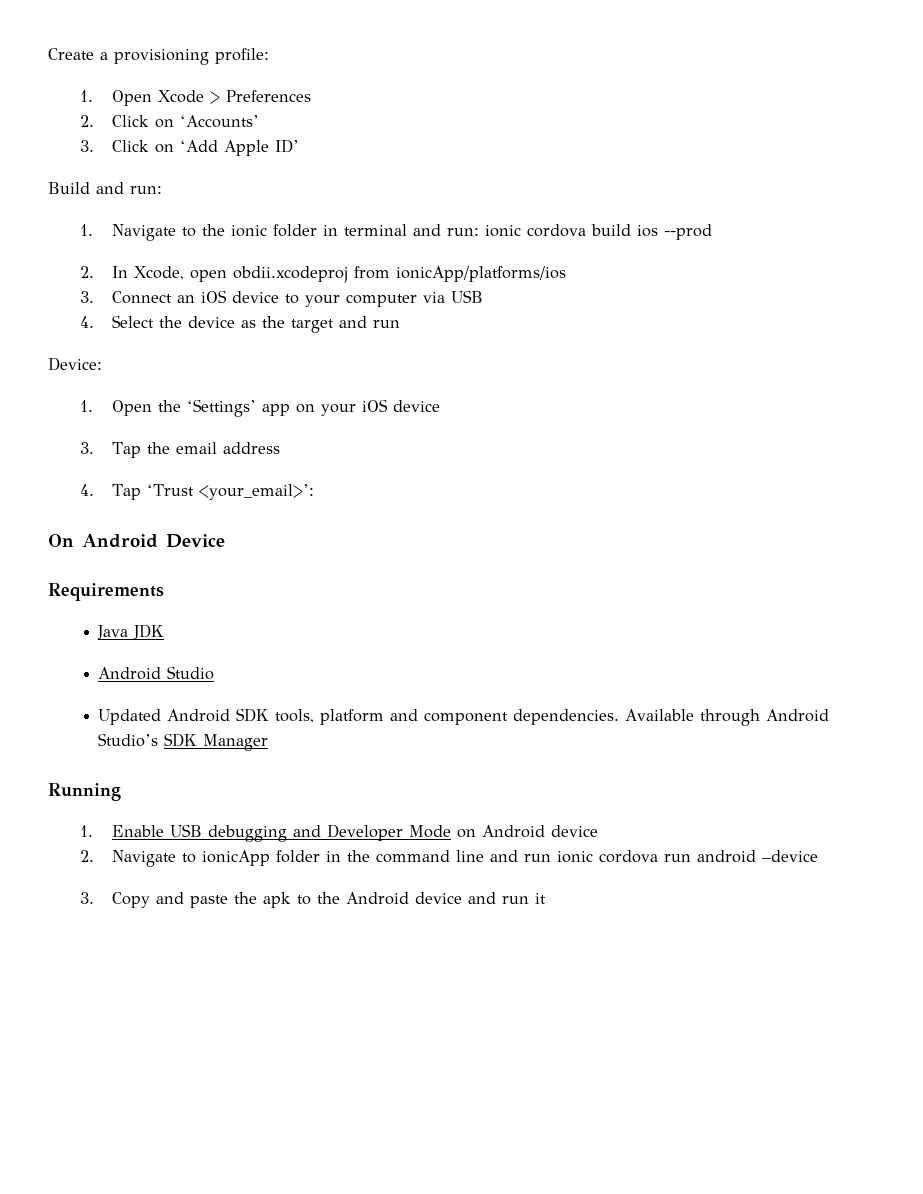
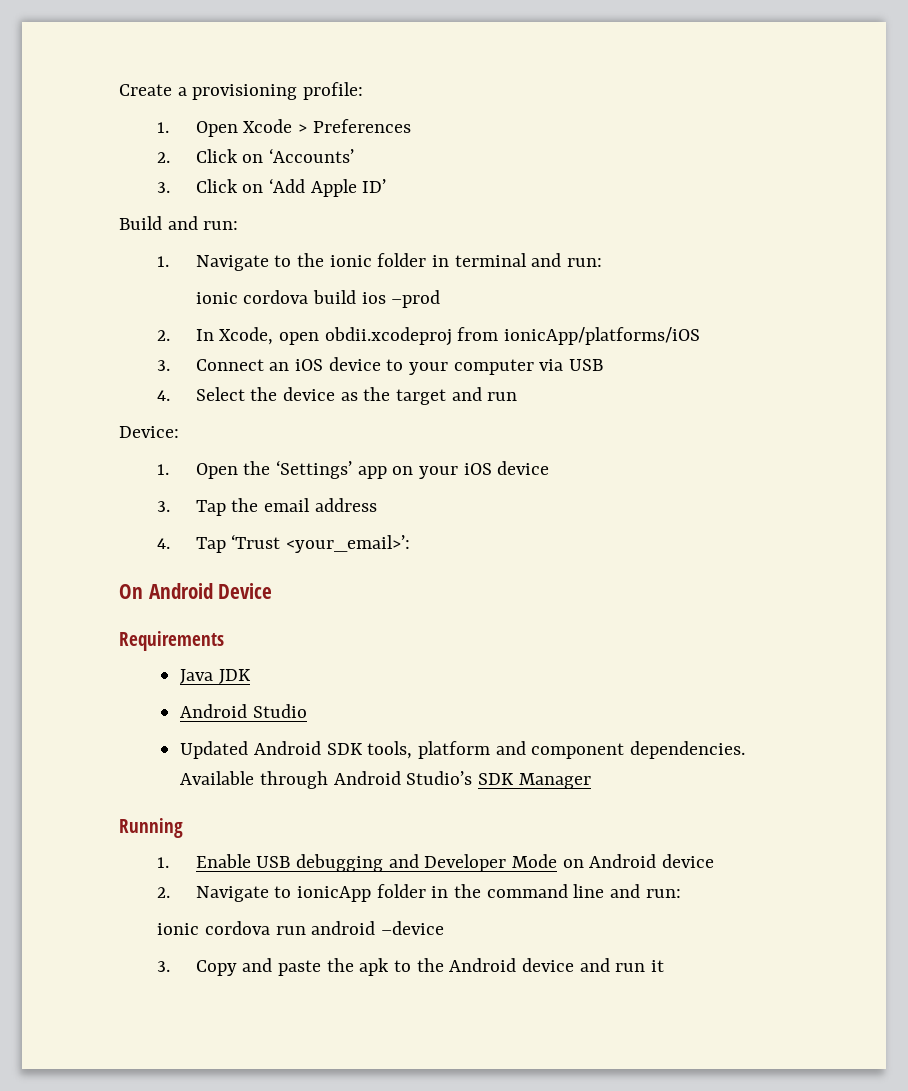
(480, 232) none -> (602, 262) //
[664,224,713,240] --prod -> [391,290,441,308] –prod
[396,266,567,282] ionicApp/platforms/ios -> [503,327,700,345] ionicApp/platforms/iOS
[524,854,552,862] run -> [645,889,681,898] run: //

